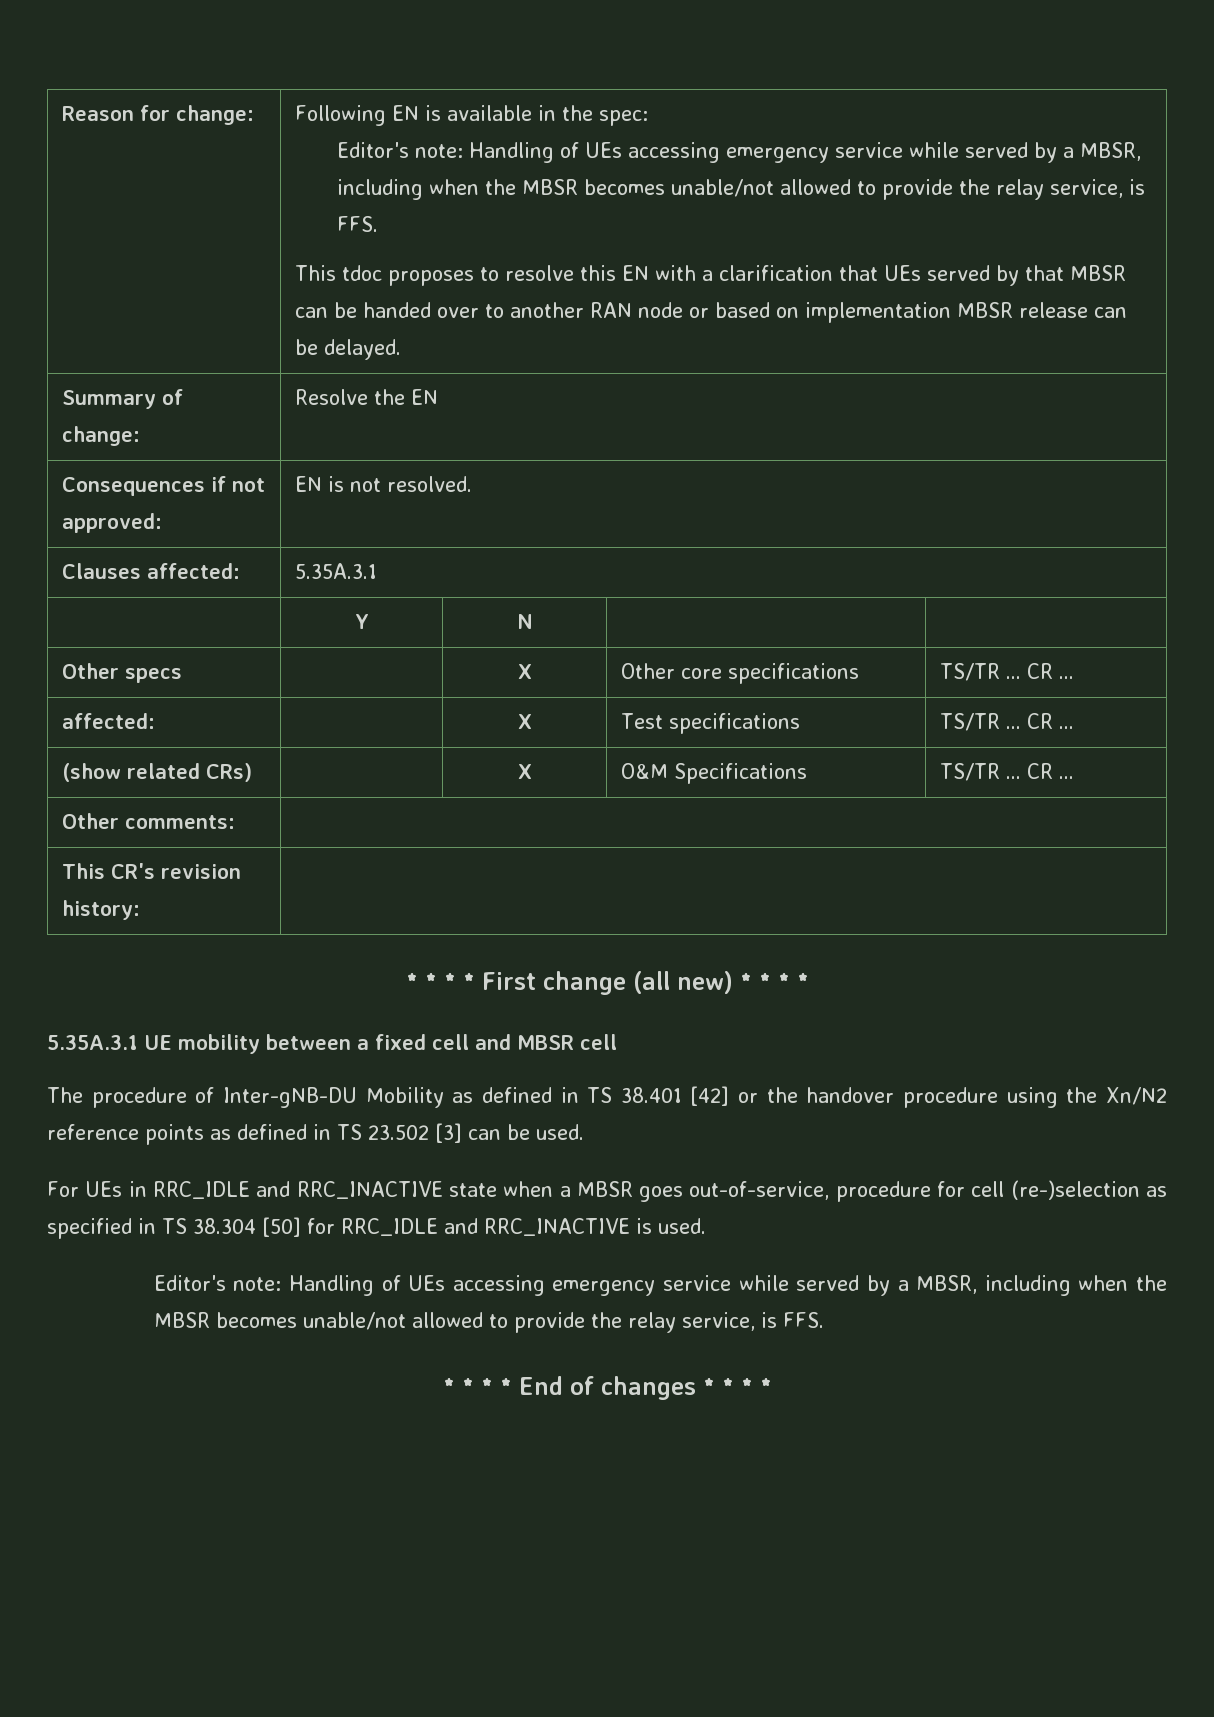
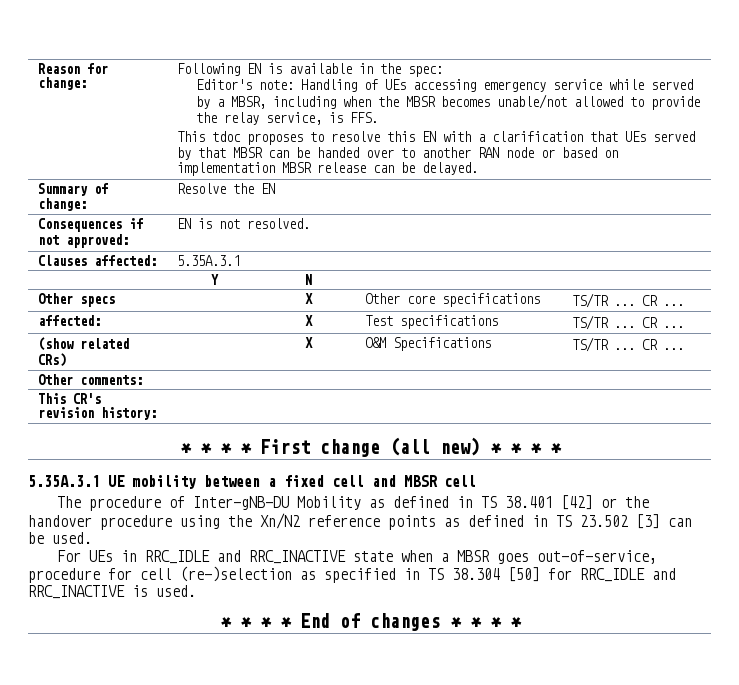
[153,1275,1167,1296] [153,1312,824,1333] // Editor's note: Handling of UEs accessing emergency service while served by a MBSR, including when the MBSR becomes unable/not allowed to provide the relay service, is FFS. -> (196, 591) none

